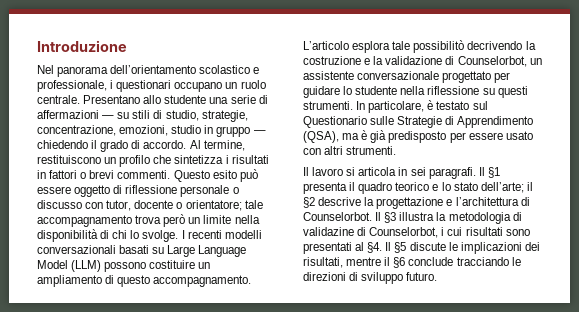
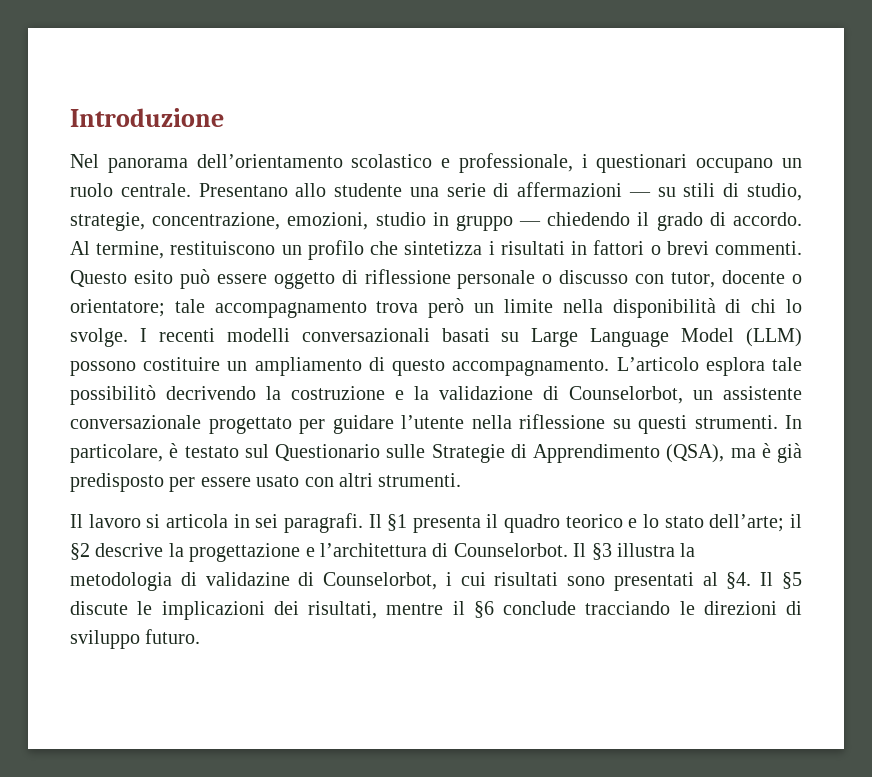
[343,86,398,95] lo studente -> [401,415,464,429] l’utente

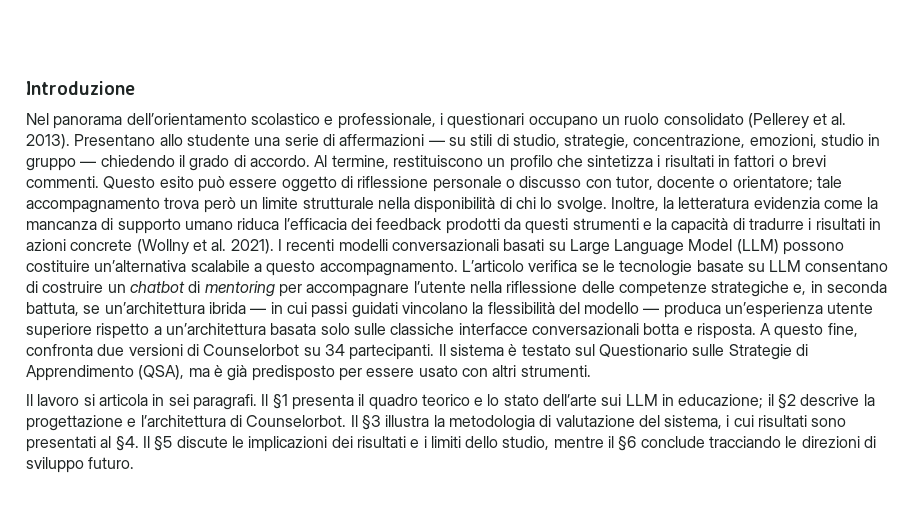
[120,183,191,197] centrale. -> [663,113,847,129] [26,134,70,149] consolidato (Pellerey et al. 2013).
(553, 306) none -> [302,197,374,209] strutturale
(128, 337) none -> [610,197,879,211] [26,218,882,234] [26,239,274,255] Inoltre, la letteratura evidenzia come la mancanza di supporto umano riduca l’efficacia dei feedback prodotti da questi strumenti e la capacità di tradurre i risultati in azioni concrete (Wollny et al. 2021).
[227,357,802,376] [70,385,802,405] [70,414,802,434] [70,444,163,463] un ampliamento di questo accompagnamento. L’articolo esplora tale possibilitò decrivendo la costruzione e la validazione di Counselorbot, un assistente conversazionale progettato per guidare l’utente nella riflessione su questi strumenti. In particolare, -> [94,260,889,276] [26,281,888,297] [26,302,874,318] [26,323,858,339] [26,344,504,360] un’alternativa scalabile a questo accompagnamento. L’articolo verifica se le tecnologie basate su LLM consentano di costruire un chatbot di mentoring per accompagnare l’utente nella riflessione delle competenze strategiche e, in seconda battuta, se un’architettura ibrida — in cui passi guidati vincolano la flessibilità del modello — produca un’esperienza utente superiore rispetto a un’architettura basata solo sulle classiche interfacce conversazionali botta e risposta. A questo fine, confronta due versioni di Counselorbot su 34 partecipanti. Il sistema
[709,514,785,532] dell’arte; -> [543,394,764,409] dell’arte sui LLM in educazione;
[205,572,438,590] validazine di Counselorbot, -> [555,415,723,429] valutazione del sistema,
[308,601,377,619] risultati, -> [356,436,550,450] risultati e i limiti dello studio,

